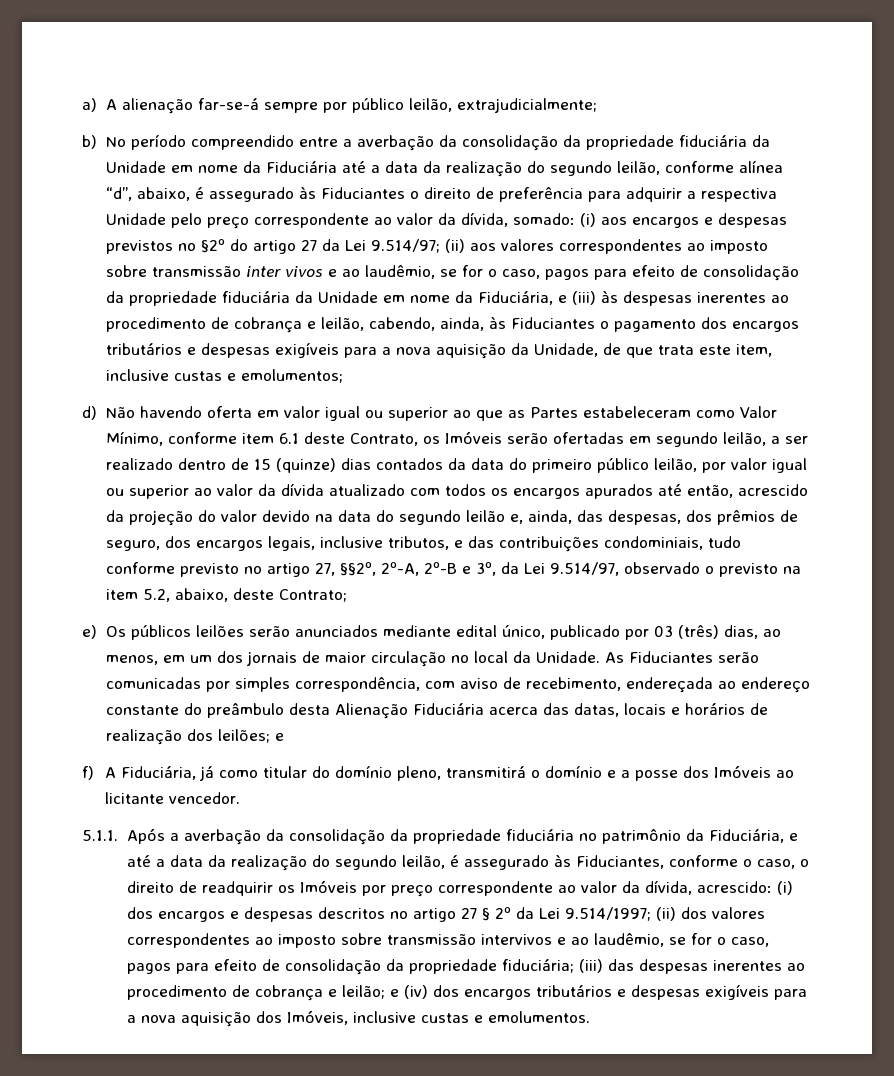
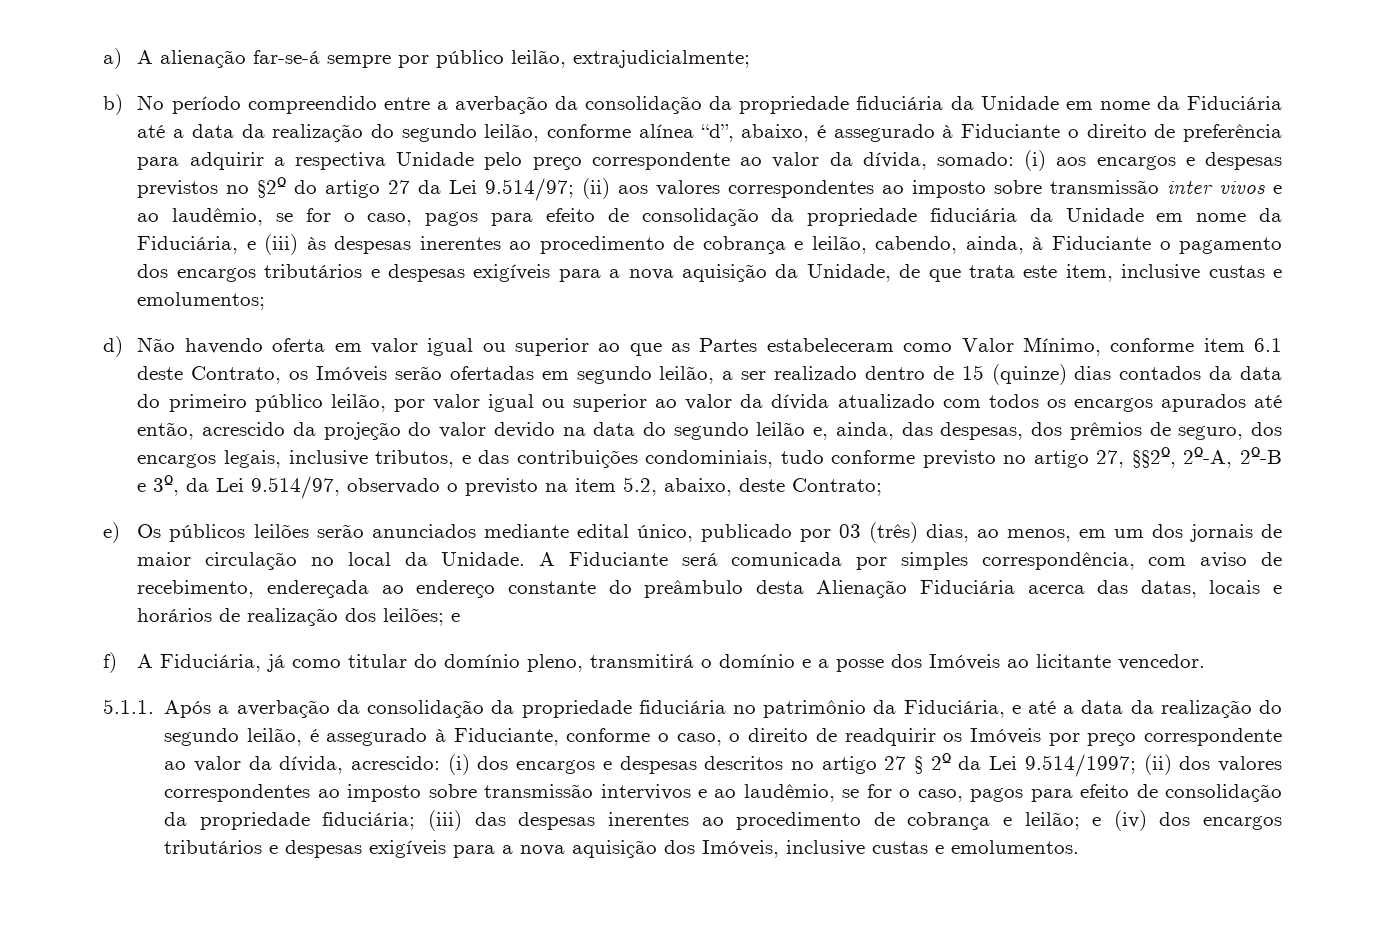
[298,186,405,199] às Fiduciantes -> [942,124,1061,138] à Fiduciante
[488,316,595,329] às Fiduciantes -> [1032,236,1151,250] à Fiduciante
[604,651,759,663] [105,677,201,689] As Fiduciantes serão comunicadas -> [539,552,843,566] A Fiduciante será comunicada
[553,854,664,869] às Fiduciantes, -> [435,728,559,746] à Fiduciante,

